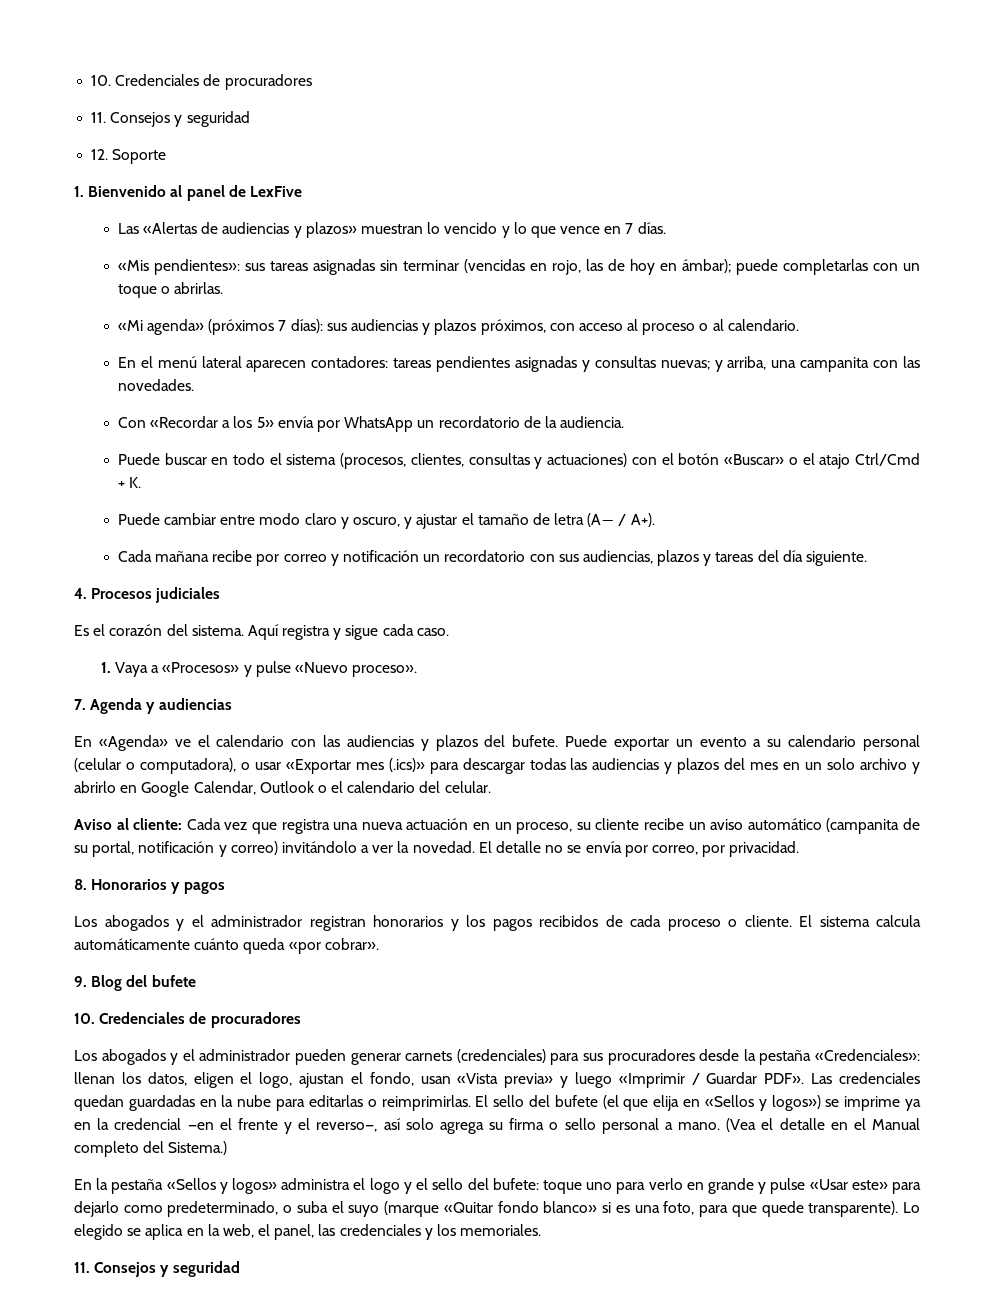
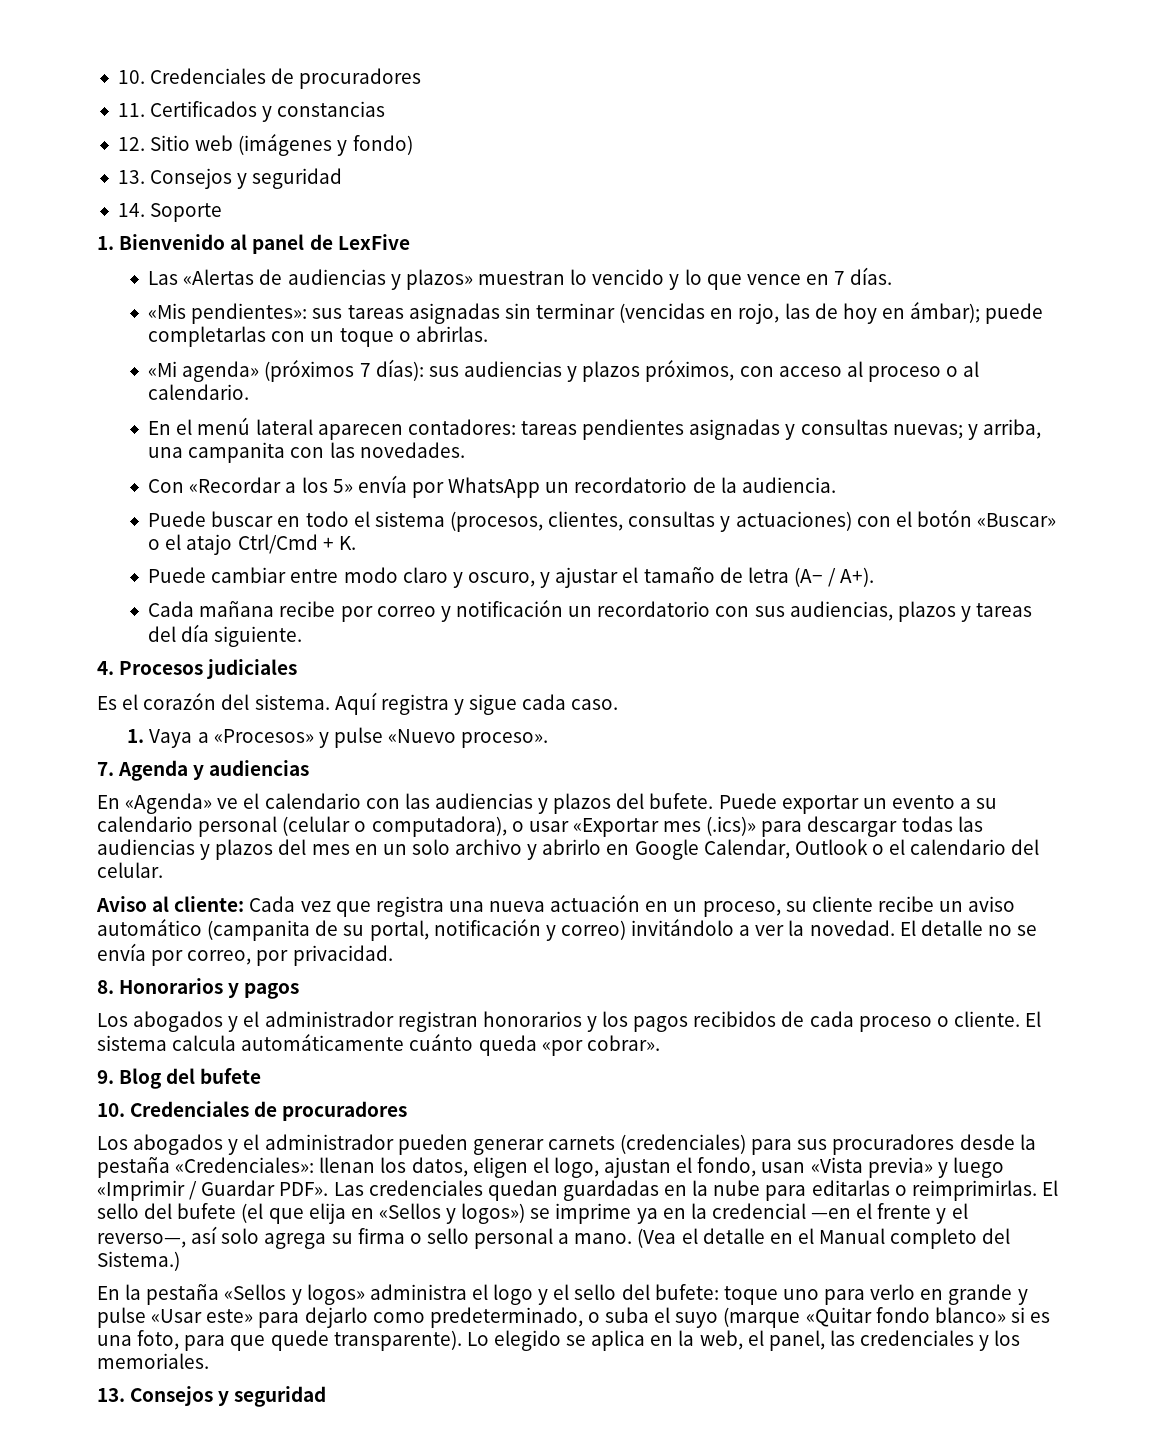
(107, 117) none -> [150,101,386,122] [117,134,413,156] [117,170,145,184] Certificados y constancias // 12. Sitio web (imágenes y fondo) // 13.
[91,149,109,160] 12. -> [117,203,145,217] 14.
[74,1262,90,1273] 11. -> [97,1388,125,1402] 13.

